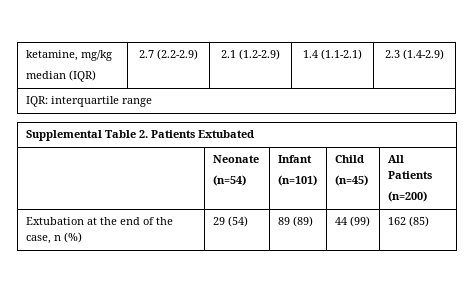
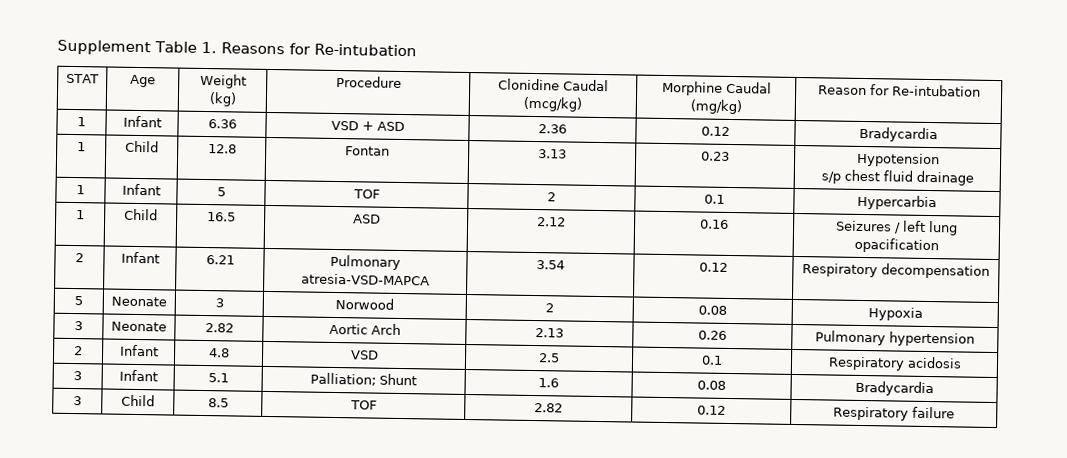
[25,50,112,61] [25,70,96,82] [139,49,198,60] [221,49,280,60] [303,49,362,60] [385,49,444,60] [25,96,152,107] [25,130,254,141] [212,155,259,163] [212,175,246,186] [277,155,312,163] [277,175,317,186] [334,155,364,163] [334,175,368,186] [387,155,404,163] [387,171,432,179] [387,191,427,202] [25,217,173,225] [25,232,82,244] [212,216,248,227] [277,216,313,227] [334,216,370,227] [387,216,429,227] ketamine, mg/kg // median (IQR) | 2.7 (2.2-2.9) | 2.1 (1.2-2.9) | 1.4 (1.1-2.1) | 2.3 (1.4-2.9) // IQR: interquartile range // Supplemental Table 2. Patients Extubated // | Neonate // (n=54) | Infant // (n=101) | Child // (n=45) | All Patients // (n=200) // Extubation at the end of the case, n (%) | 29 (54) | 89 (89) | 44 (99) | 162 (85) -> [57,39,417,57] [65,73,100,84] [130,74,156,88] [199,73,247,89] [208,92,237,107] [335,75,402,88] [498,78,609,92] [523,96,582,112] [661,80,772,96] [689,99,742,115] [817,84,981,97] [77,117,86,127] [122,115,162,128] [207,119,237,129] [330,120,405,132] [538,124,567,134] [701,126,730,136] [858,126,938,143] [77,142,86,152] [125,140,159,153] [207,144,237,154] [345,146,390,156] [538,149,567,159] [701,151,730,161] [855,152,940,168] [820,169,974,186] [76,185,85,195] [121,183,161,196] [216,187,226,197] [352,189,380,199] [547,192,556,202] [704,194,725,204] [857,194,937,211] [76,210,85,220] [124,208,158,221] [206,212,236,222] [352,214,381,224] [537,217,566,227] [700,219,729,229] [836,220,958,236] [853,237,939,254] [75,253,84,263] [120,251,160,264] [205,255,235,265] [330,254,401,270] [301,273,430,286] [536,260,565,270] [699,262,728,272] [802,263,990,279] [74,296,83,306] [111,296,167,307] [214,298,224,308] [335,298,394,310] [545,303,554,313] [698,305,727,315] [867,307,923,321] [74,321,83,331] [111,321,167,332] [204,323,234,333] [328,323,401,335] [535,328,564,338] [698,330,727,340] [815,330,975,347] [74,346,83,356] [119,344,159,357] [208,348,230,358] [350,350,379,360] [538,353,560,363] [701,355,723,365] [827,356,962,371] [73,371,82,381] [118,369,158,382] [207,373,229,383] [310,372,417,386] [538,378,559,388] [697,380,726,390] [854,380,934,397] [73,396,82,406] [121,394,155,407] [207,398,229,408] [349,400,377,410] [534,403,563,413] [697,405,726,415] [833,406,955,421] Supplement Table 1. Reasons for Re-intubation // STAT | Age | Weight (kg) | Procedure | Clonidine Caudal (mcg/kg) | Morphine Caudal (mg/kg) | Reason for Re-intubation // 1 | Infant | 6.36 | VSD + ASD | 2.36 | 0.12 | Bradycardia // 1 | Child | 12.8 | Fontan | 3.13 | 0.23 | Hypotension // s/p chest fluid drainage // 1 | Infant | 5 | TOF | 2 | 0.1 | Hypercarbia // 1 | Child | 16.5 | ASD | 2.12 | 0.16 | Seizures / left lung opacification // 2 | Infant | 6.21 | Pulmonary atresia-VSD-MAPCA | 3.54 | 0.12 | Respiratory decompensation // 5 | Neonate | 3 | Norwood | 2 | 0.08 | Hypoxia // 3 | Neonate | 2.82 | Aortic Arch | 2.13 | 0.26 | Pulmonary hypertension // 2 | Infant | 4.8 | VSD | 2.5 | 0.1 | Respiratory acidosis // 3 | Infant | 5.1 | Palliation; Shunt | 1.6 | 0.08 | Bradycardia // 3 | Child | 8.5 | TOF | 2.82 | 0.12 | Respiratory failure

